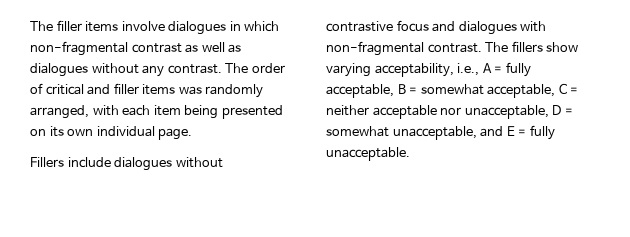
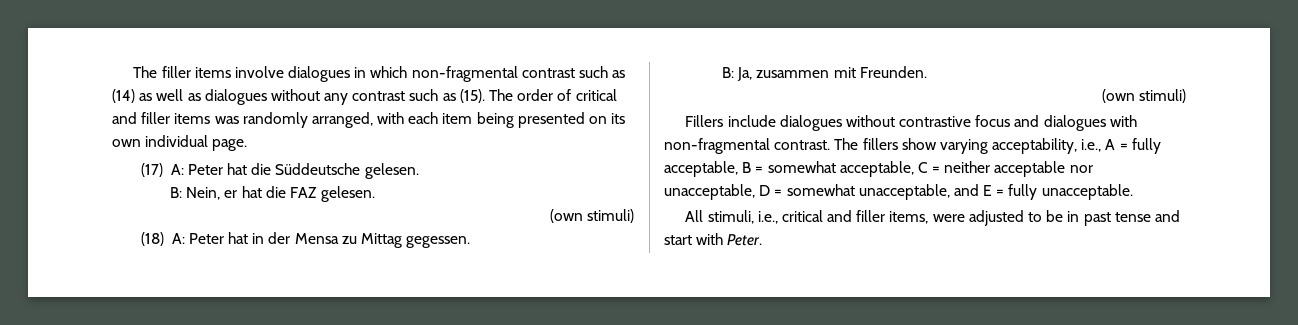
(182, 48) none -> [578,66,626,78] [112,89,135,103] such as (14)
[167,64,222,74] contrast. -> [352,89,485,103] contrast such as (15).
(193, 134) none -> [141,163,419,179] [170,186,376,202] [549,209,634,223] [141,232,471,248] [722,66,927,81] [1101,89,1186,103] // (17) A: Peter hat die Süddeutsche gelesen. // B: Nein, er hat die FAZ gelesen. // (own stimuli) // (18) A: Peter hat in der Mensa zu Mittag gegessen. // B: Ja, zusammen mit Freunden. // (own stimuli)
(410, 154) none -> [685,210,1180,226] [664,233,763,246] // All stimuli, i.e., critical and filler items, were adjusted to be in past tense and start with Peter.

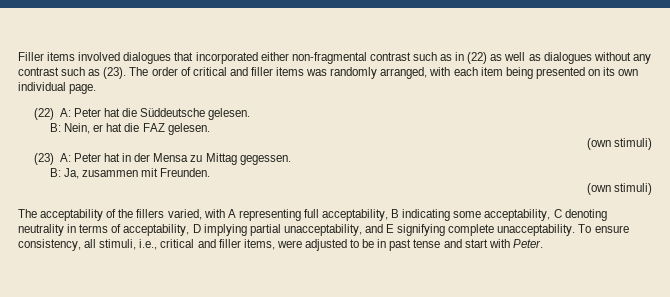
[133,66,408,82] The filler items involve dialogues in which -> [18,52,289,64] Filler items involved dialogues that incorporated either
[112,89,135,103] (14) -> [455,52,488,64] in (22)
[459,89,485,103] (15). -> [103,67,127,79] (23).
[141,163,164,177] (17) -> [34,108,55,120] (22)
[141,232,165,246] (18) -> [34,153,55,165] (23)
[685,115,1137,131] [664,138,1161,154] [664,161,1093,177] [664,184,1133,200] [685,210,704,222] Fillers include dialogues without contrastive focus and dialogues with non-fragmental contrast. The fillers show varying acceptability, i.e., A = fully acceptable, B = somewhat acceptable, C = neither acceptable nor unacceptable, D = somewhat unacceptable, and E = fully unacceptable. // All -> [18,209,607,221] [18,224,629,236] [18,239,97,251] The acceptability of the fillers varied, with A representing full acceptability, B indicating some acceptability, C denoting neutrality in terms of acceptability, D implying partial unacceptability, and E signifying complete unacceptability. To ensure consistency, all

